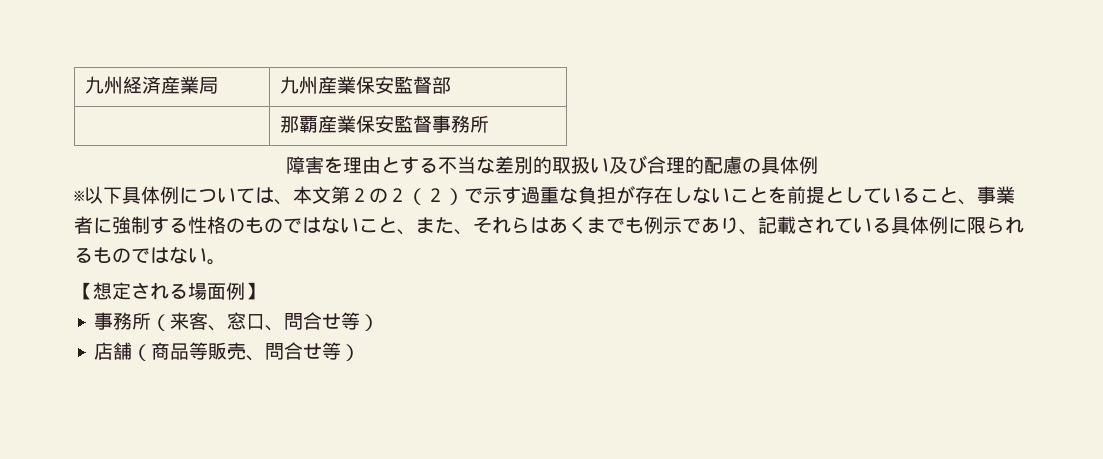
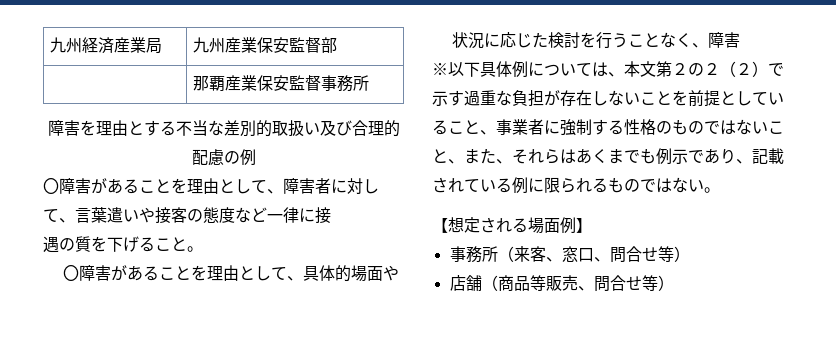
[760,156,818,174] 具体例 -> [239,149,256,166] [43,178,379,194] [43,207,331,224] [43,236,203,253] [62,265,399,282] [451,32,740,49] 例 // 〇障害があることを理由として、障害者に対して、言葉遣いや接客の態度など一律に接 // 遇の質を下げること。 // 〇障害があることを理由として、具体的場面や状況に応じた検討を行うことなく、障害
[891,216,929,234] 具体 -> (512, 185) none

